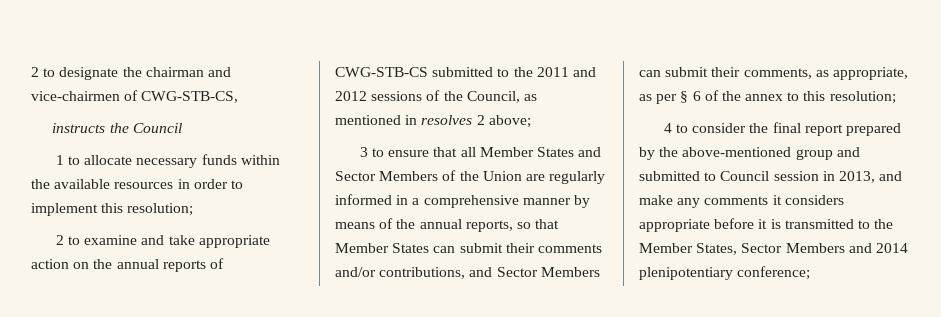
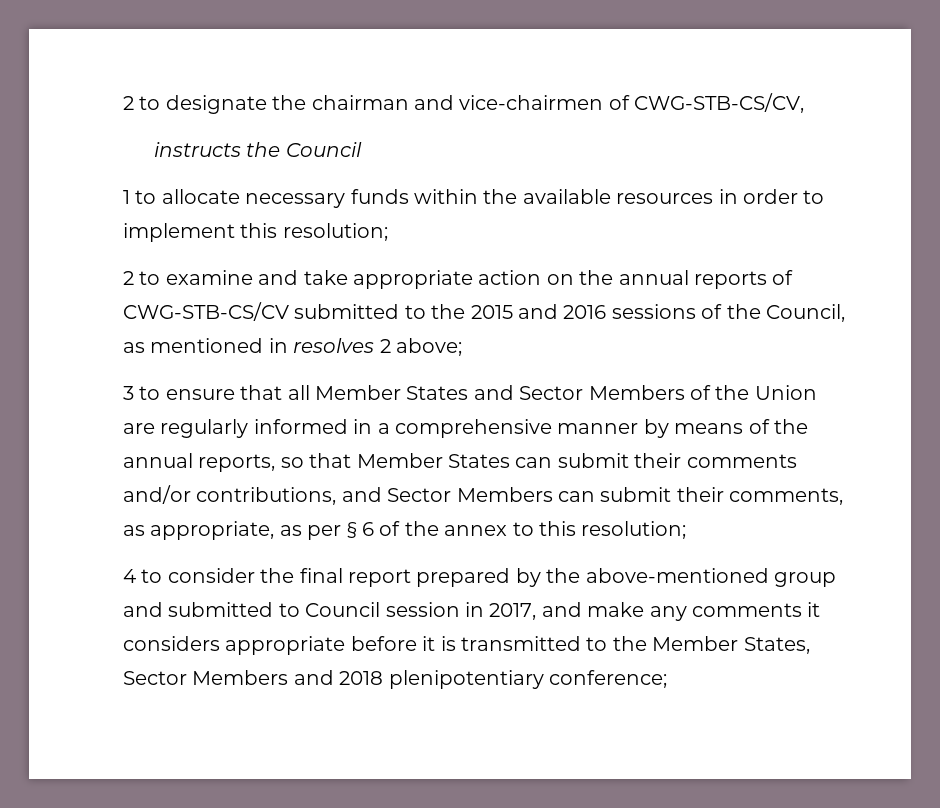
[141,91,239,103] CWG-STB-CS, -> [634,93,805,113] CWG-STB-CS/CV,
[335,67,428,77] CWG-STB-CS -> [123,302,289,321] CWG-STB-CS/CV
[536,67,596,77] [335,91,367,101] 2011 and 2012 -> [470,304,607,319] 2015 and 2016
[838,171,875,183] 2013, -> [489,603,537,620] 2017,
[875,243,908,253] 2014 -> [339,671,384,685] 2018

